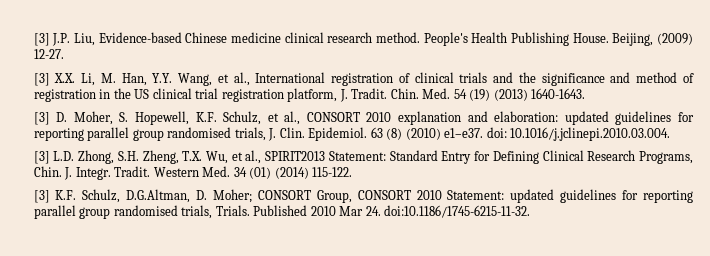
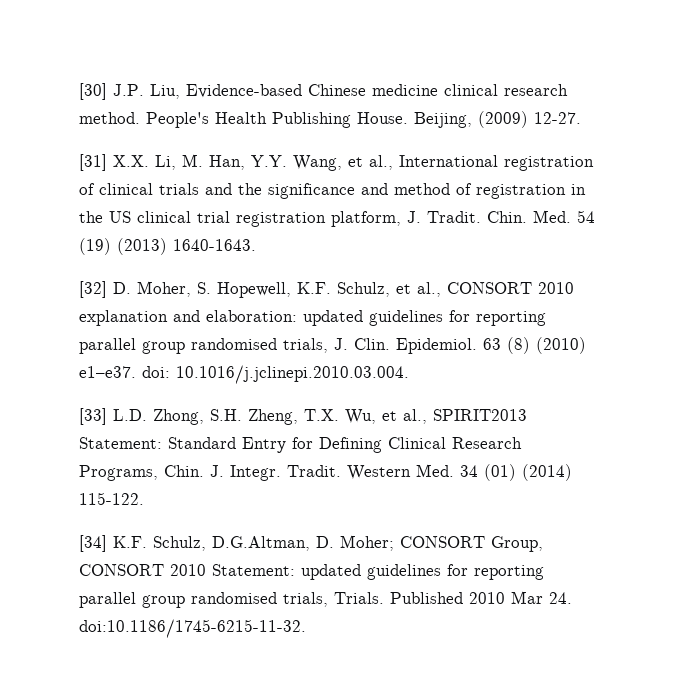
[33,33,50,46] [3] -> [79,83,108,100] [30]
[33,73,50,86] [3] -> [79,154,108,171] [31]
[33,112,50,125] [3] -> [79,281,108,298] [32]
[33,151,50,164] [3] -> [79,408,108,425] [33]
[33,190,50,203] [3] -> [79,535,108,552] [34]

